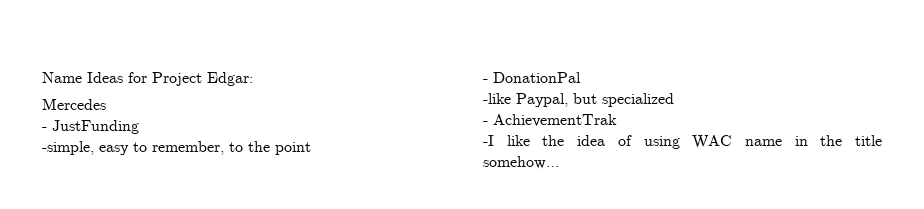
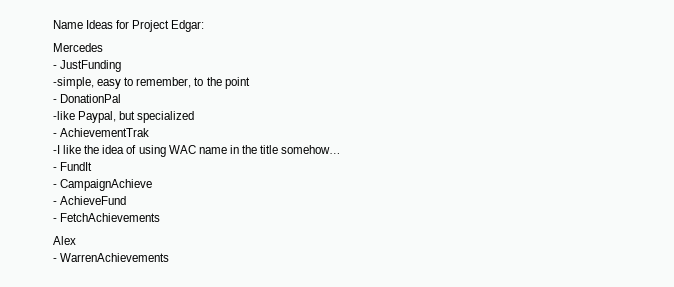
(559, 162) none -> [53,162,93,171] [53,179,153,191] [53,196,127,205] [53,213,161,222] [53,236,76,245] [53,253,170,262] // - FundIt // - CampaignAchieve // - AchieveFund // - FetchAchievements // Alex // - WarrenAchievements

